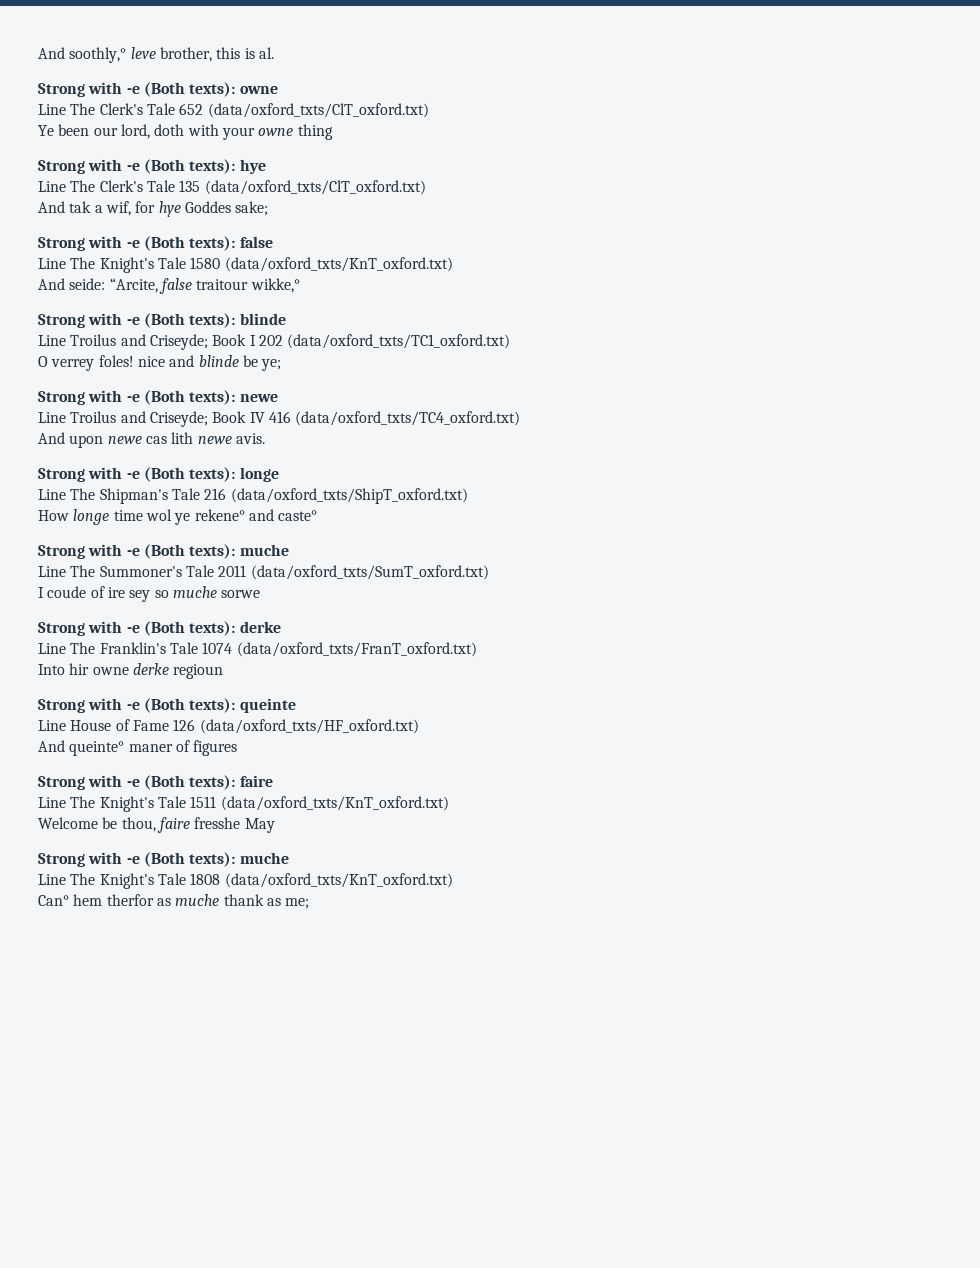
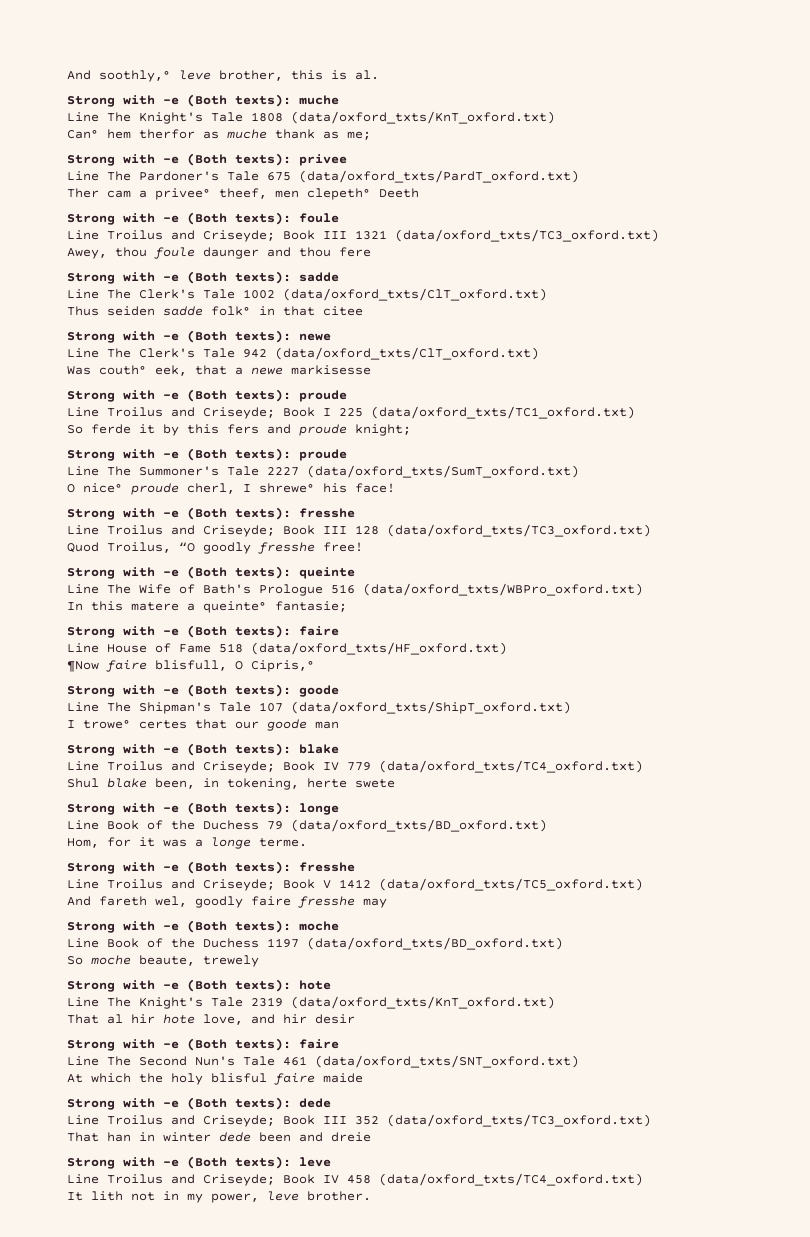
[38,82,278,97] [38,103,429,118] [38,124,333,140] [38,159,266,174] [38,180,426,195] [38,201,269,217] [38,236,273,251] [38,257,453,273] [38,278,300,294] [38,313,286,328] [38,334,511,350] [38,355,282,371] [38,390,278,405] [38,411,521,427] [38,432,265,448] [38,467,279,482] [38,488,468,504] [38,509,318,525] [38,544,289,559] [38,565,489,580] [38,586,261,602] [38,621,281,636] [38,642,477,657] [38,663,224,679] [38,698,296,713] [38,719,419,734] [38,740,238,756] [38,775,273,790] [38,796,449,812] [38,817,275,833] // Strong with -e (Both texts): owne // Line The Clerk's Tale 652 (data/oxford_txts/ClT_oxford.txt) // Ye been our lord, doth with your owne thing // Strong with -e (Both texts): hye // Line The Clerk's Tale 135 (data/oxford_txts/ClT_oxford.txt) // And tak a wif, for hye Goddes sake; // Strong with -e (Both texts): false // Line The Knight's Tale 1580 (data/oxford_txts/KnT_oxford.txt) // And seide: “Arcite, false traitour wikke,° // Strong with -e (Both texts): blinde // Line Troilus and Criseyde; Book I 202 (data/oxford_txts/TC1_oxford.txt) // O verrey foles! nice and blinde be ye; // Strong with -e (Both texts): newe // Line Troilus and Criseyde; Book IV 416 (data/oxford_txts/TC4_oxford.txt) // And upon newe cas lith newe avis. // Strong with -e (Both texts): longe // Line The Shipman's Tale 216 (data/oxford_txts/ShipT_oxford.txt) // How longe time wol ye rekene° and caste° // Strong with -e (Both texts): muche // Line The Summoner's Tale 2011 (data/oxford_txts/SumT_oxford.txt) // I coude of ire sey so muche sorwe // Strong with -e (Both texts): derke // Line The Franklin's Tale 1074 (data/oxford_txts/FranT_oxford.txt) // Into hir owne derke regioun // Strong with -e (Both texts): queinte // Line House of Fame 126 (data/oxford_txts/HF_oxford.txt) // And queinte° maner of figures // Strong with -e (Both texts): faire // Line The Knight's Tale 1511 (data/oxford_txts/KnT_oxford.txt) // Welcome be thou, faire fresshe May -> (379, 75) none
(310, 903) none -> [67,153,347,166] [67,170,579,183] [67,188,419,200] [67,212,339,225] [67,229,659,242] [67,247,371,259] [67,271,339,284] [67,288,547,301] [67,306,363,316] [67,330,331,343] [67,347,539,360] [67,365,371,376] [67,389,347,402] [67,406,635,419] [67,424,411,436] [67,448,347,461] [67,465,579,478] [67,483,395,495] [67,507,355,520] [67,524,651,537] [67,542,363,554] [67,566,355,579] [67,583,643,596] [67,601,347,613] [67,625,339,638] [67,642,507,655] [67,660,315,672] [67,684,339,697] [67,701,571,714] [67,719,339,731] [67,743,339,756] [67,760,643,773] [67,778,395,790] [67,802,339,815] [67,819,547,832] [67,837,307,849] [67,861,355,874] [67,878,643,891] [67,896,387,908] [67,920,339,933] [67,937,563,950] [67,955,259,967] [67,979,331,992] [67,996,555,1009] [67,1014,355,1025] [67,1038,339,1051] [67,1055,579,1068] [67,1073,363,1085] [67,1097,331,1110] [67,1114,651,1127] [67,1132,371,1142] [67,1156,331,1169] [67,1173,643,1186] [67,1191,371,1203] // Strong with -e (Both texts): privee // Line The Pardoner's Tale 675 (data/oxford_txts/PardT_oxford.txt) // Ther cam a privee° theef, men clepeth° Deeth // Strong with -e (Both texts): foule // Line Troilus and Criseyde; Book III 1321 (data/oxford_txts/TC3_oxford.txt) // Awey, thou foule daunger and thou fere // Strong with -e (Both texts): sadde // Line The Clerk's Tale 1002 (data/oxford_txts/ClT_oxford.txt) // Thus seiden sadde folk° in that citee // Strong with -e (Both texts): newe // Line The Clerk's Tale 942 (data/oxford_txts/ClT_oxford.txt) // Was couth° eek, that a newe markisesse // Strong with -e (Both texts): proude // Line Troilus and Criseyde; Book I 225 (data/oxford_txts/TC1_oxford.txt) // So ferde it by this fers and proude knight; // Strong with -e (Both texts): proude // Line The Summoner's Tale 2227 (data/oxford_txts/SumT_oxford.txt) // O nice° proude cherl, I shrewe° his face! // Strong with -e (Both texts): fresshe // Line Troilus and Criseyde; Book III 128 (data/oxford_txts/TC3_oxford.txt) // Quod Troilus, “O goodly fresshe free! // Strong with -e (Both texts): queinte // Line The Wife of Bath's Prologue 516 (data/oxford_txts/WBPro_oxford.txt) // In this matere a queinte° fantasie; // Strong with -e (Both texts): faire // Line House of Fame 518 (data/oxford_txts/HF_oxford.txt) // ¶Now faire blisfull, O Cipris,° // Strong with -e (Both texts): goode // Line The Shipman's Tale 107 (data/oxford_txts/ShipT_oxford.txt) // I trowe° certes that our goode man // Strong with -e (Both texts): blake // Line Troilus and Criseyde; Book IV 779 (data/oxford_txts/TC4_oxford.txt) // Shul blake been, in tokening, herte swete // Strong with -e (Both texts): longe // Line Book of the Duchess 79 (data/oxford_txts/BD_oxford.txt) // Hom, for it was a longe terme. // Strong with -e (Both texts): fresshe // Line Troilus and Criseyde; Book V 1412 (data/oxford_txts/TC5_oxford.txt) // And fareth wel, goodly faire fresshe may // Strong with -e (Both texts): moche // Line Book of the Duchess 1197 (data/oxford_txts/BD_oxford.txt) // So moche beaute, trewely // Strong with -e (Both texts): hote // Line The Knight's Tale 2319 (data/oxford_txts/KnT_oxford.txt) // That al hir hote love, and hir desir // Strong with -e (Both texts): faire // Line The Second Nun's Tale 461 (data/oxford_txts/SNT_oxford.txt) // At which the holy blisful faire maide // Strong with -e (Both texts): dede // Line Troilus and Criseyde; Book III 352 (data/oxford_txts/TC3_oxford.txt) // That han in winter dede been and dreie // Strong with -e (Both texts): leve // Line Troilus and Criseyde; Book IV 458 (data/oxford_txts/TC4_oxford.txt) // It lith not in my power, leve brother.

